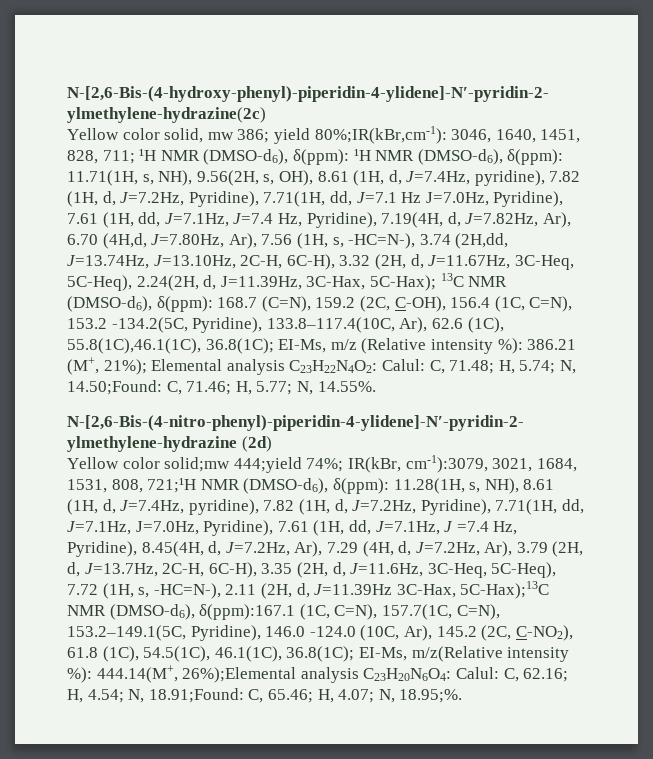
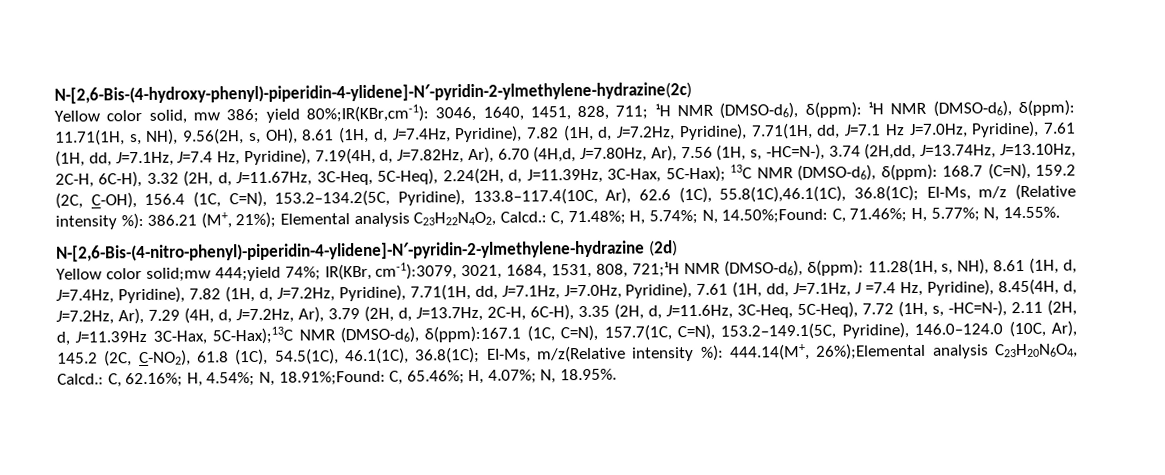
[314,126,447,144] 80%;IR(kBr,cm-1): -> [305,104,429,123] 80%;IR(KBr,cm-1):
[474,170,545,186] pyridine), -> [454,125,523,143] Pyridine),
[67,317,188,333] 153.2 -134.2(5C, -> [274,189,391,207] 153.2–134.2(5C,
[289,359,576,374] [67,380,293,395] C23H22N4O2: Calul: C, 71.48; H, 5.74; N, 14.50;Found: C, 71.46; H, 5.77; -> [413,207,980,227] C23H22N4O2, Calcd.: C, 71.48%; H, 5.74%; N, 14.50%;Found: C, 71.46%; H, 5.77%;
[347,457,401,473] IR(kBr, -> [324,263,372,281] IR(KBr,
[188,499,259,515] pyridine), -> [117,286,185,304] Pyridine),
[265,626,356,637] 146.0 -124.0 -> [914,323,1004,335] 146.0–124.0
[363,667,569,682] [67,688,463,703] C23H20N6O4: Calul: C, 62.16; H, 4.54; N, 18.91;Found: C, 65.46; H, 4.07; N, 18.95;%. -> [994,343,1079,359] [57,368,618,388] C23H20N6O4, Calcd.: C, 62.16%; H, 4.54%; N, 18.91%;Found: C, 65.46%; H, 4.07%; N, 18.95%.

